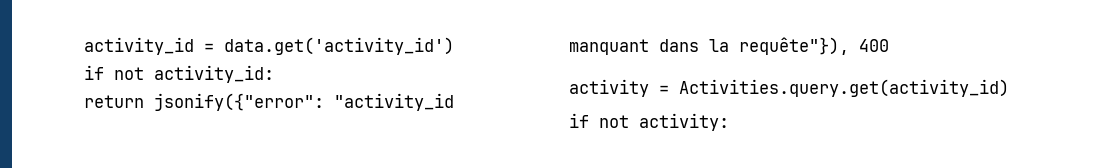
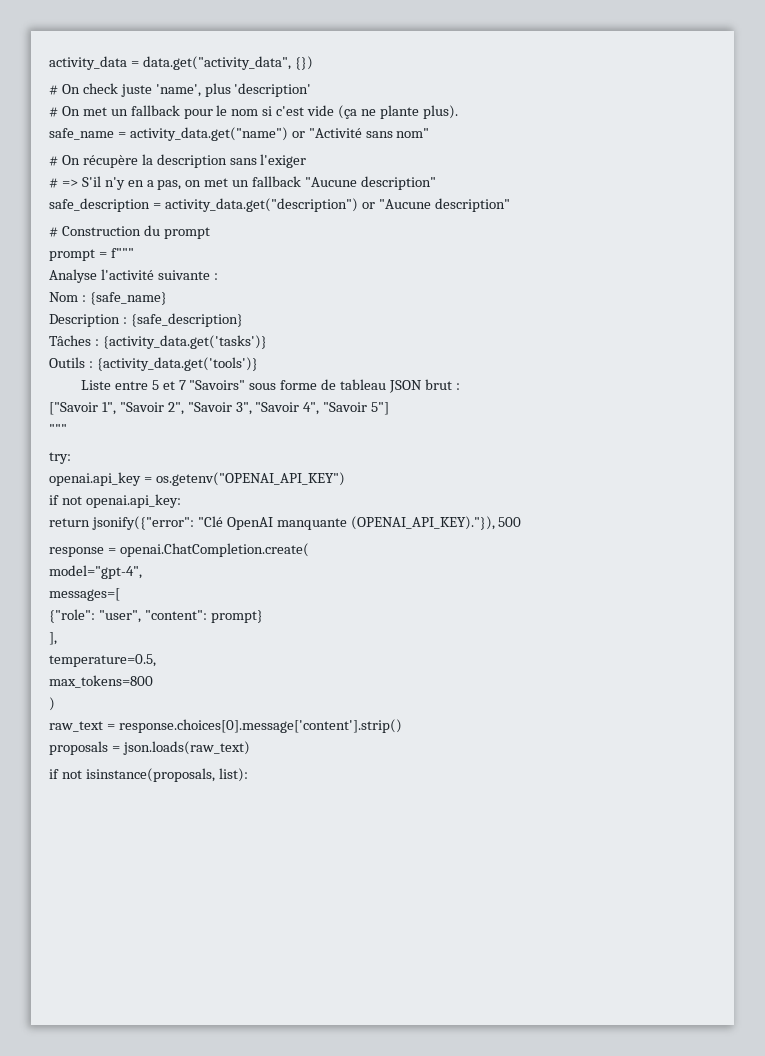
[84,37,454,55] [84,65,274,83] activity_id = data.get('activity_id') // if not activity_id: -> [49,56,313,70] [49,83,312,97] [49,105,458,119] [49,127,430,141] [49,154,307,168] [49,176,436,190] [49,198,510,212] [49,225,210,239] [49,248,134,261] [49,269,218,283] [49,292,167,305] [49,313,243,327] [49,335,267,349] [49,357,258,371] [80,379,460,393] [49,402,390,415] [49,424,67,434] [49,452,71,464] [49,472,345,486] [49,494,181,508] activity_data = data.get("activity_data", {}) // # On check juste 'name', plus 'description' // # On met un fallback pour le nom si c'est vide (ça ne plante plus). // safe_name = activity_data.get("name") or "Activité sans nom" // # On récupère la description sans l'exiger // # => S'il n'y en a pas, on met un fallback "Aucune description" // safe_description = activity_data.get("description") or "Aucune description" // # Construction du prompt // prompt = f""" // Analyse l'activité suivante : // Nom : {safe_name} // Description : {safe_description} // Tâches : {activity_data.get('tasks')} // Outils : {activity_data.get('tools')} // Liste entre 5 et 7 "Savoirs" sous forme de tableau JSON brut : // ["Savoir 1", "Savoir 2", "Savoir 3", "Savoir 4", "Savoir 5"] // """ // try: // openai.api_key = os.getenv("OPENAI_API_KEY") // if not openai.api_key:
[334,93,454,111] [569,37,889,55] [569,79,1009,97] [569,113,729,131] "activity_id manquant dans la requête"}), 400 // activity = Activities.query.get(activity_id) // if not activity: -> [197,516,522,530] [49,543,309,557] [49,565,142,579] [49,588,120,601] [49,609,263,623] [49,632,57,645] [49,654,156,667] [49,675,153,688] [49,697,55,711] [49,719,402,733] [49,741,250,755] [49,768,248,782] "Clé OpenAI manquante (OPENAI_API_KEY)."}), 500 // response = openai.ChatCompletion.create( // model="gpt-4", // messages=[ // {"role": "user", "content": prompt} // ], // temperature=0.5, // max_tokens=800 // ) // raw_text = response.choices[0].message['content'].strip() // proposals = json.loads(raw_text) // if not isinstance(proposals, list):

